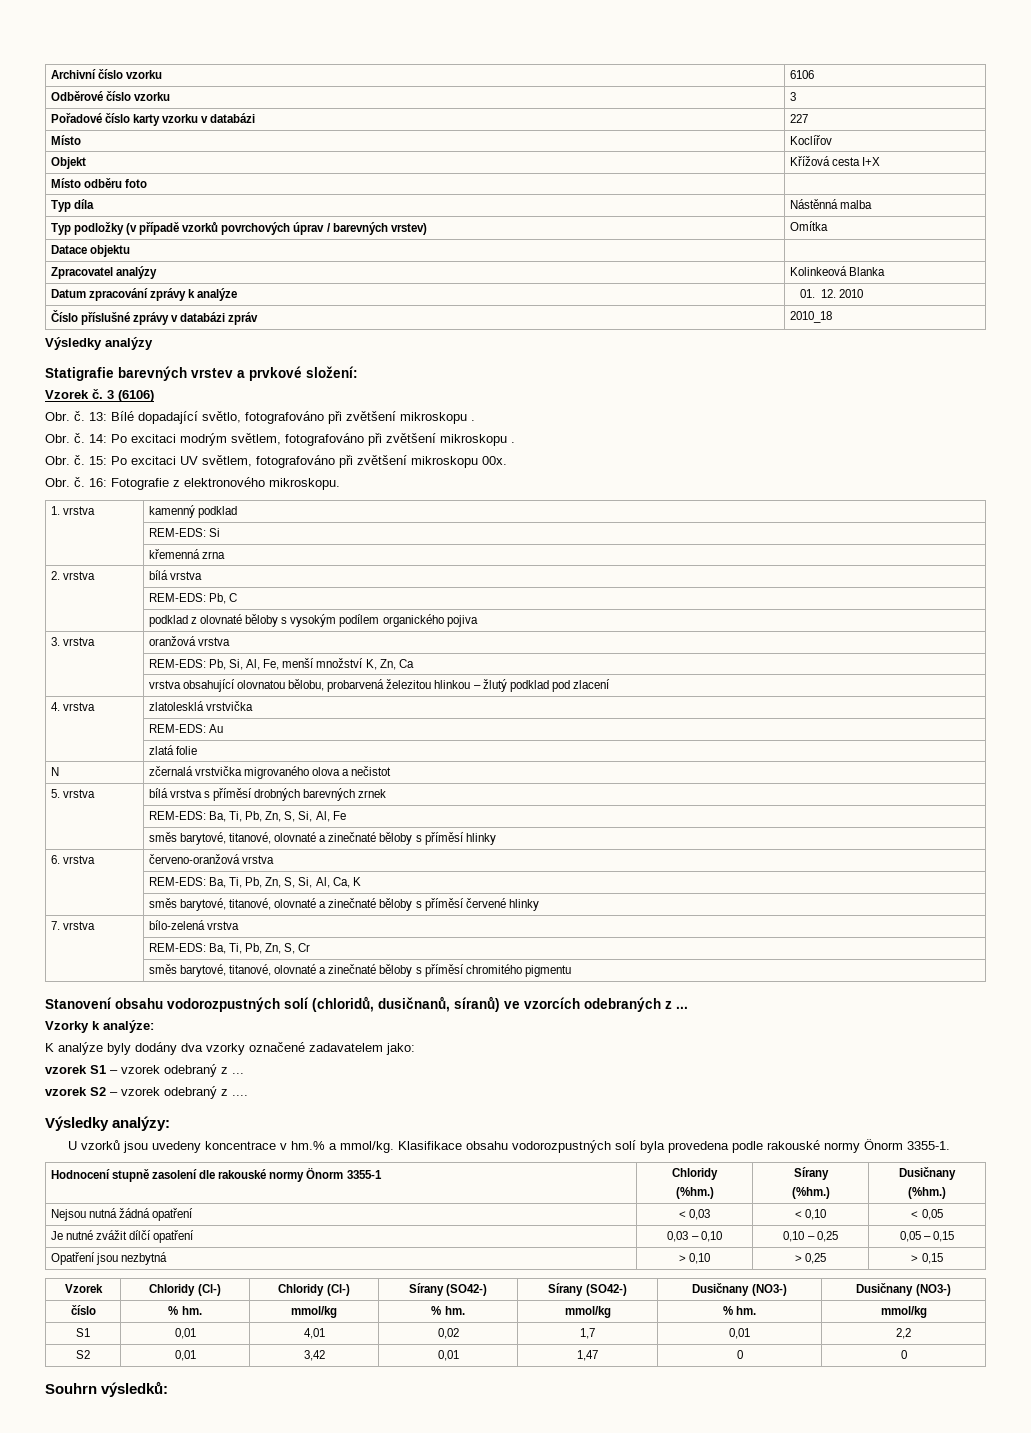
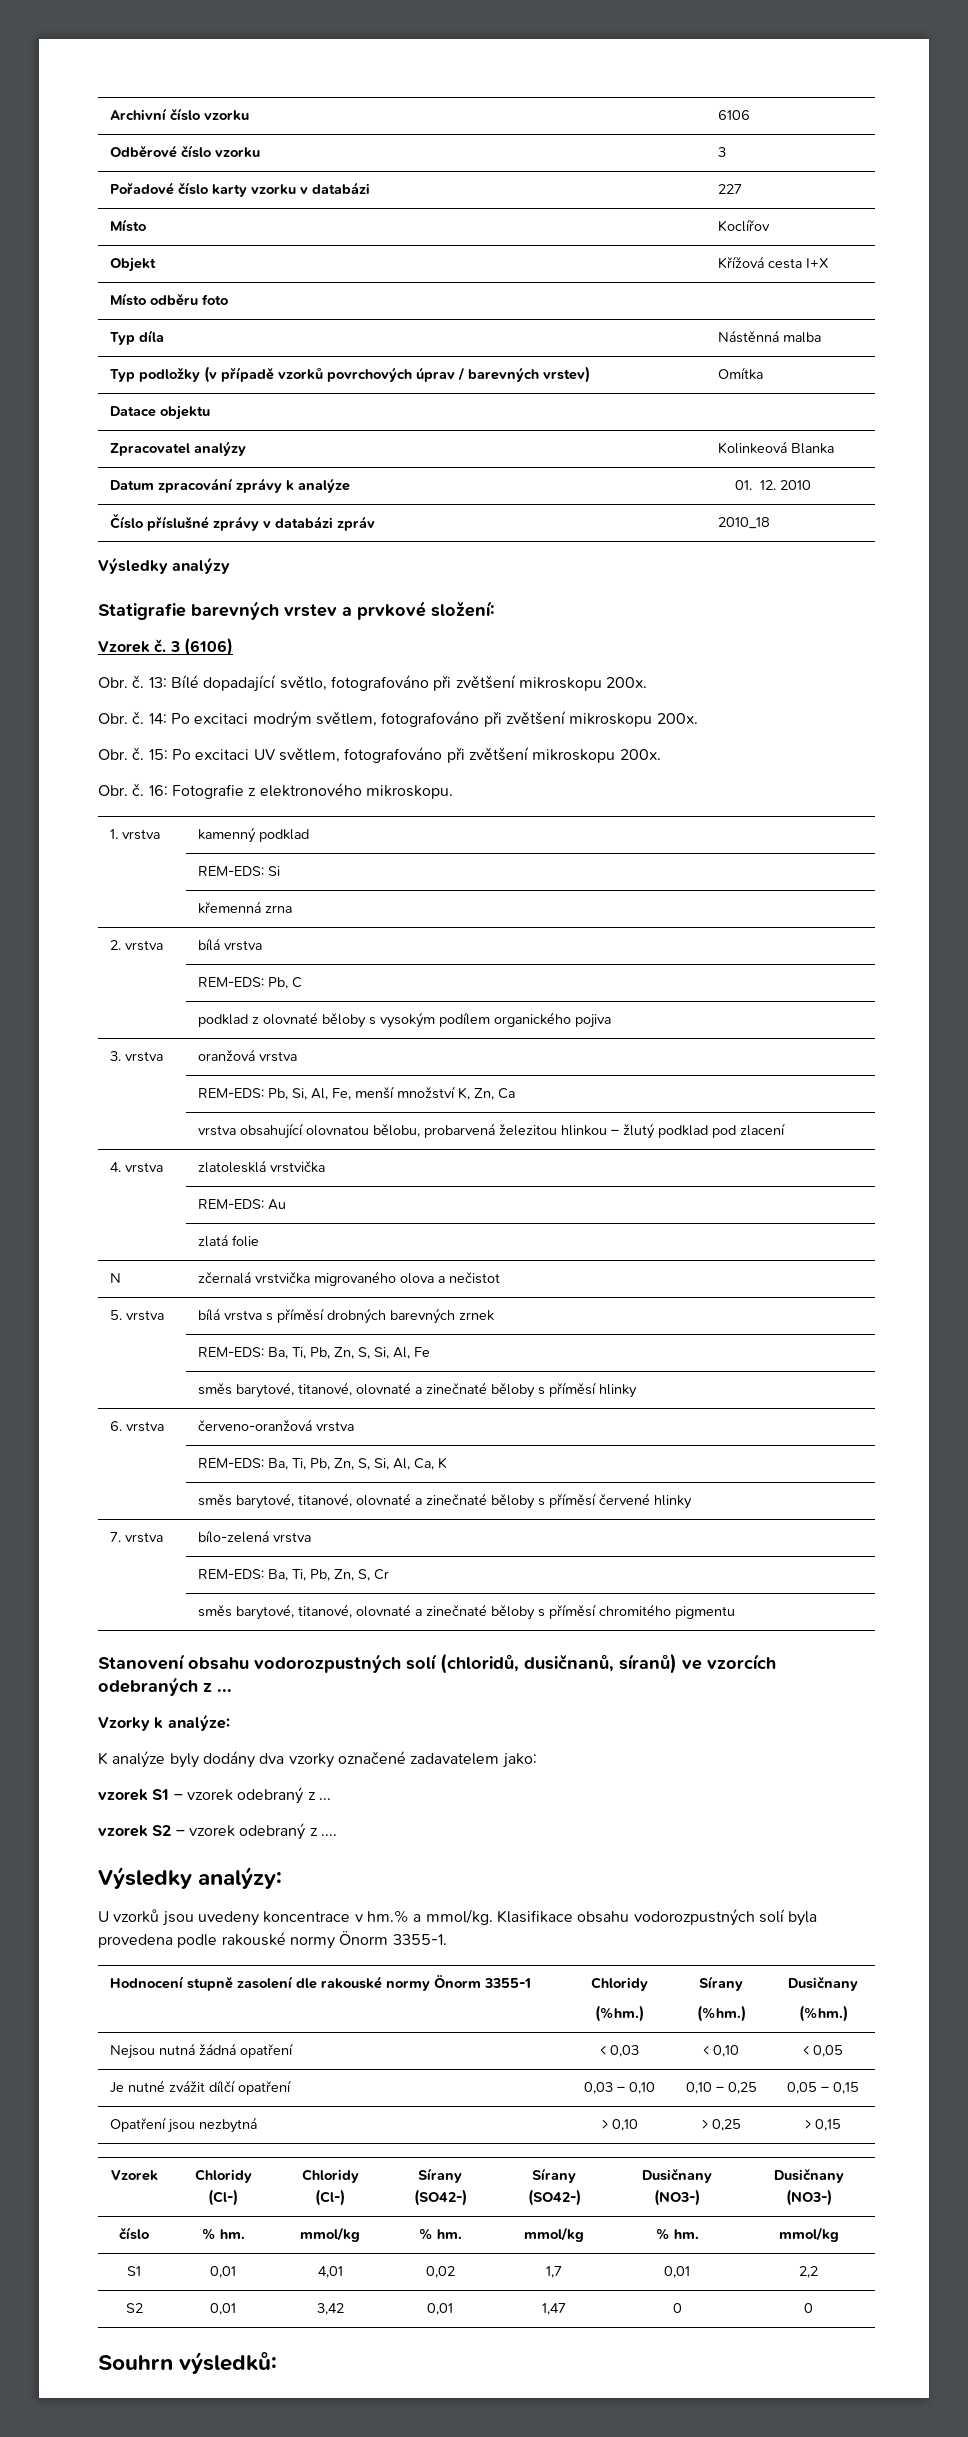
[471,420,475,421] . -> [606,677,648,688] 200x.
[511,442,515,443] . -> [656,713,698,724] 200x.
[482,456,507,465] 00x. -> [619,749,661,760] 200x.

